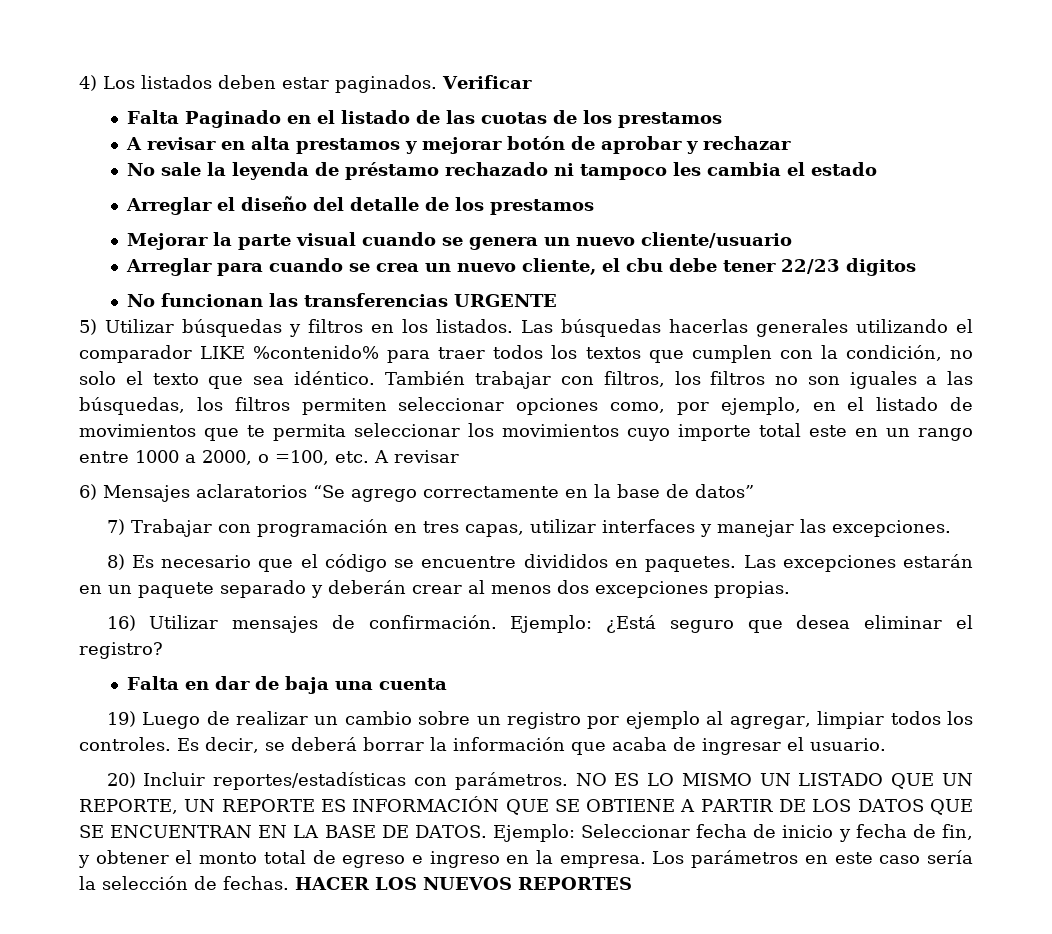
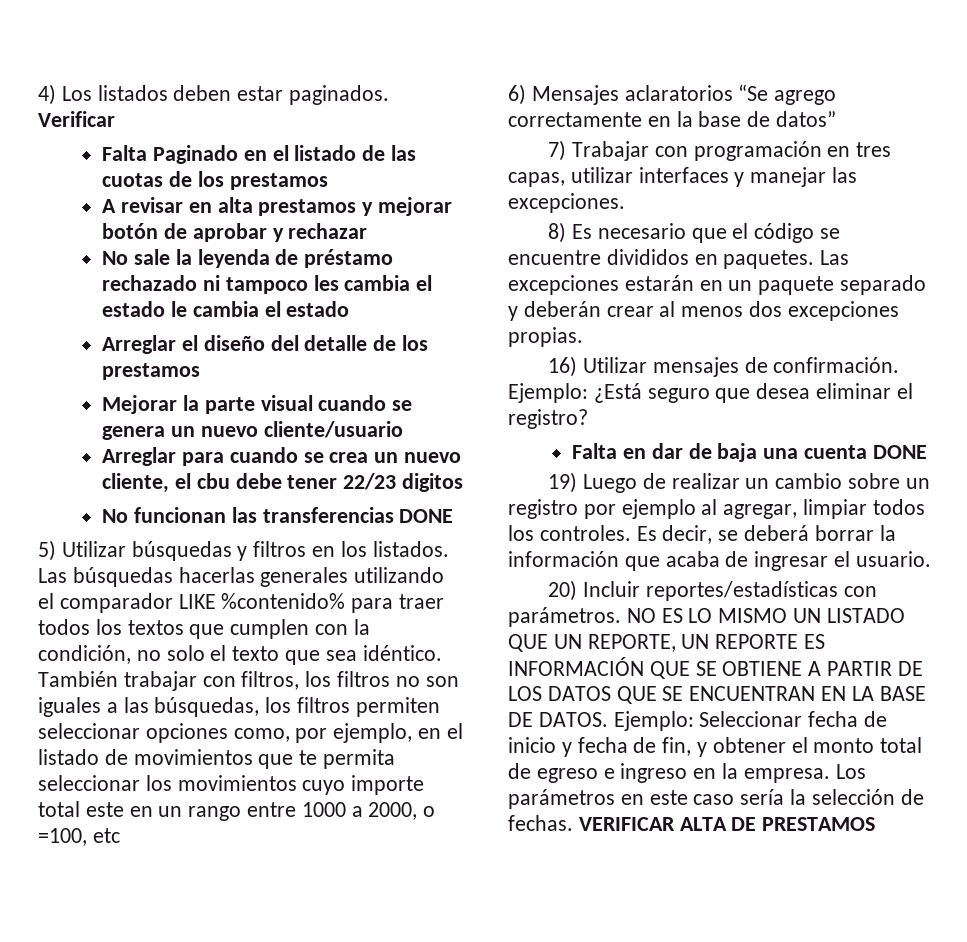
(877, 169) none -> [170,301,350,317] le cambia el estado
[453,294,557,307] URGENTE -> [399,509,454,523] DONE
[335,450,459,463] etc. A revisar -> [92,828,120,843] etc
(447, 684) none -> [872,445,927,459] DONE
[295,877,632,890] HACER LOS NUEVOS REPORTES -> [578,817,876,831] VERIFICAR ALTA DE PRESTAMOS

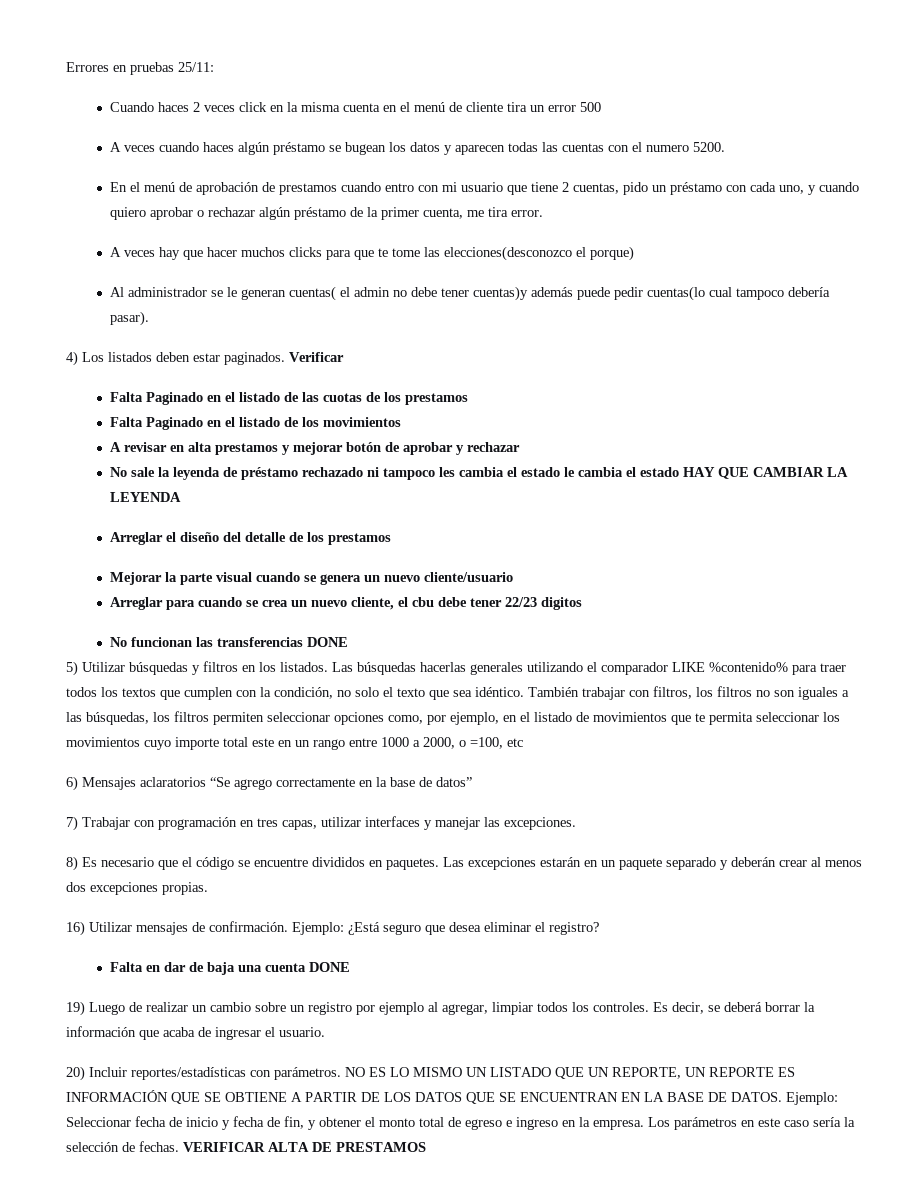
(38, 94) none -> [66,62,214,75] [110,102,602,112] [110,142,726,155] [110,182,860,195] [110,207,544,220] [110,246,635,261] [110,286,831,301] [110,311,150,326] Errores en pruebas 25/11: // Cuando haces 2 veces click en la misma cuenta en el menú de cliente tira un error 500 // A veces cuando haces algún préstamo se bugean los datos y aparecen todas las cuentas con el numero 5200. // En el menú de aprobación de prestamos cuando entro con mi usuario que tiene 2 cuentas, pido un préstamo con cada uno, y cuando quiero aprobar o rechazar algún préstamo de la primer cuenta, me tira error. // A veces hay que hacer muchos clicks para que te tome las elecciones(desconozco el porque) // Al administrador se le generan cuentas( el admin no debe tener cuentas)y además puede pedir cuentas(lo cual tampoco debería pasar). //
(328, 181) none -> [110,417,402,430] // Falta Paginado en el listado de los movimientos
(350, 309) none -> [683,467,849,479] [110,492,182,502] HAY QUE CAMBIAR LA LEYENDA

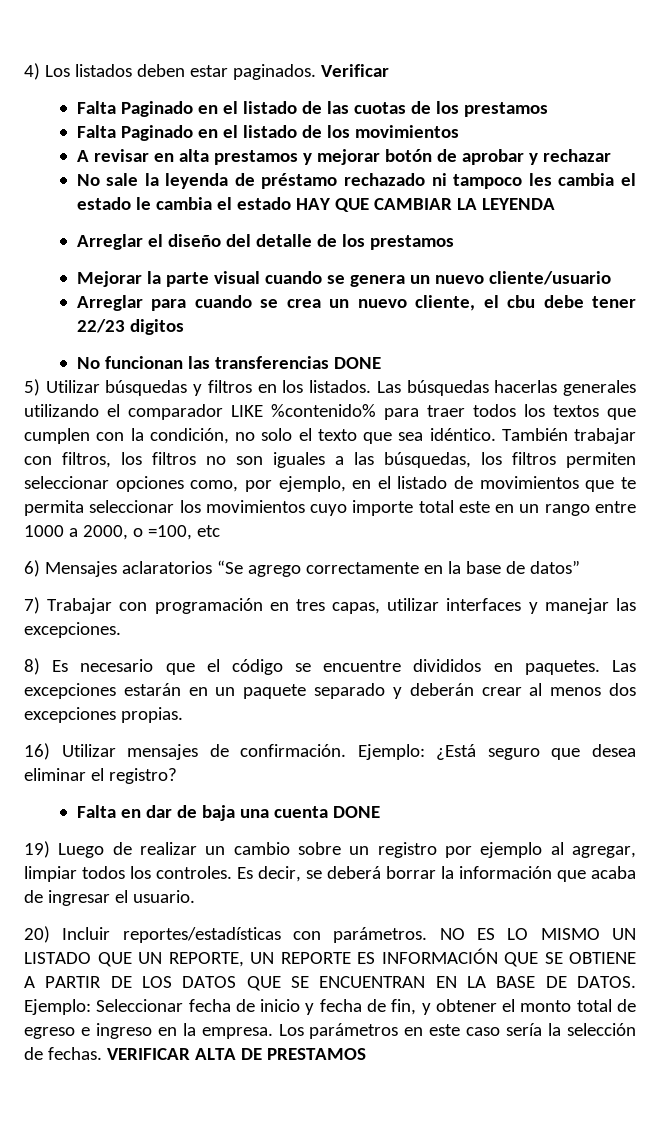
[66,62,214,75] [110,102,602,112] [110,142,726,155] [110,182,860,195] [110,207,544,220] [110,246,635,261] [110,286,831,301] [110,311,150,326] Errores en pruebas 25/11: // Cuando haces 2 veces click en la misma cuenta en el menú de cliente tira un error 500 // A veces cuando haces algún préstamo se bugean los datos y aparecen todas las cuentas con el numero 5200. // En el menú de aprobación de prestamos cuando entro con mi usuario que tiene 2 cuentas, pido un préstamo con cada uno, y cuando quiero aprobar o rechazar algún préstamo de la primer cuenta, me tira error. // A veces hay que hacer muchos clicks para que te tome las elecciones(desconozco el porque) // Al administrador se le generan cuentas( el admin no debe tener cuentas)y además puede pedir cuentas(lo cual tampoco debería pasar). // -> (24, 71) none

